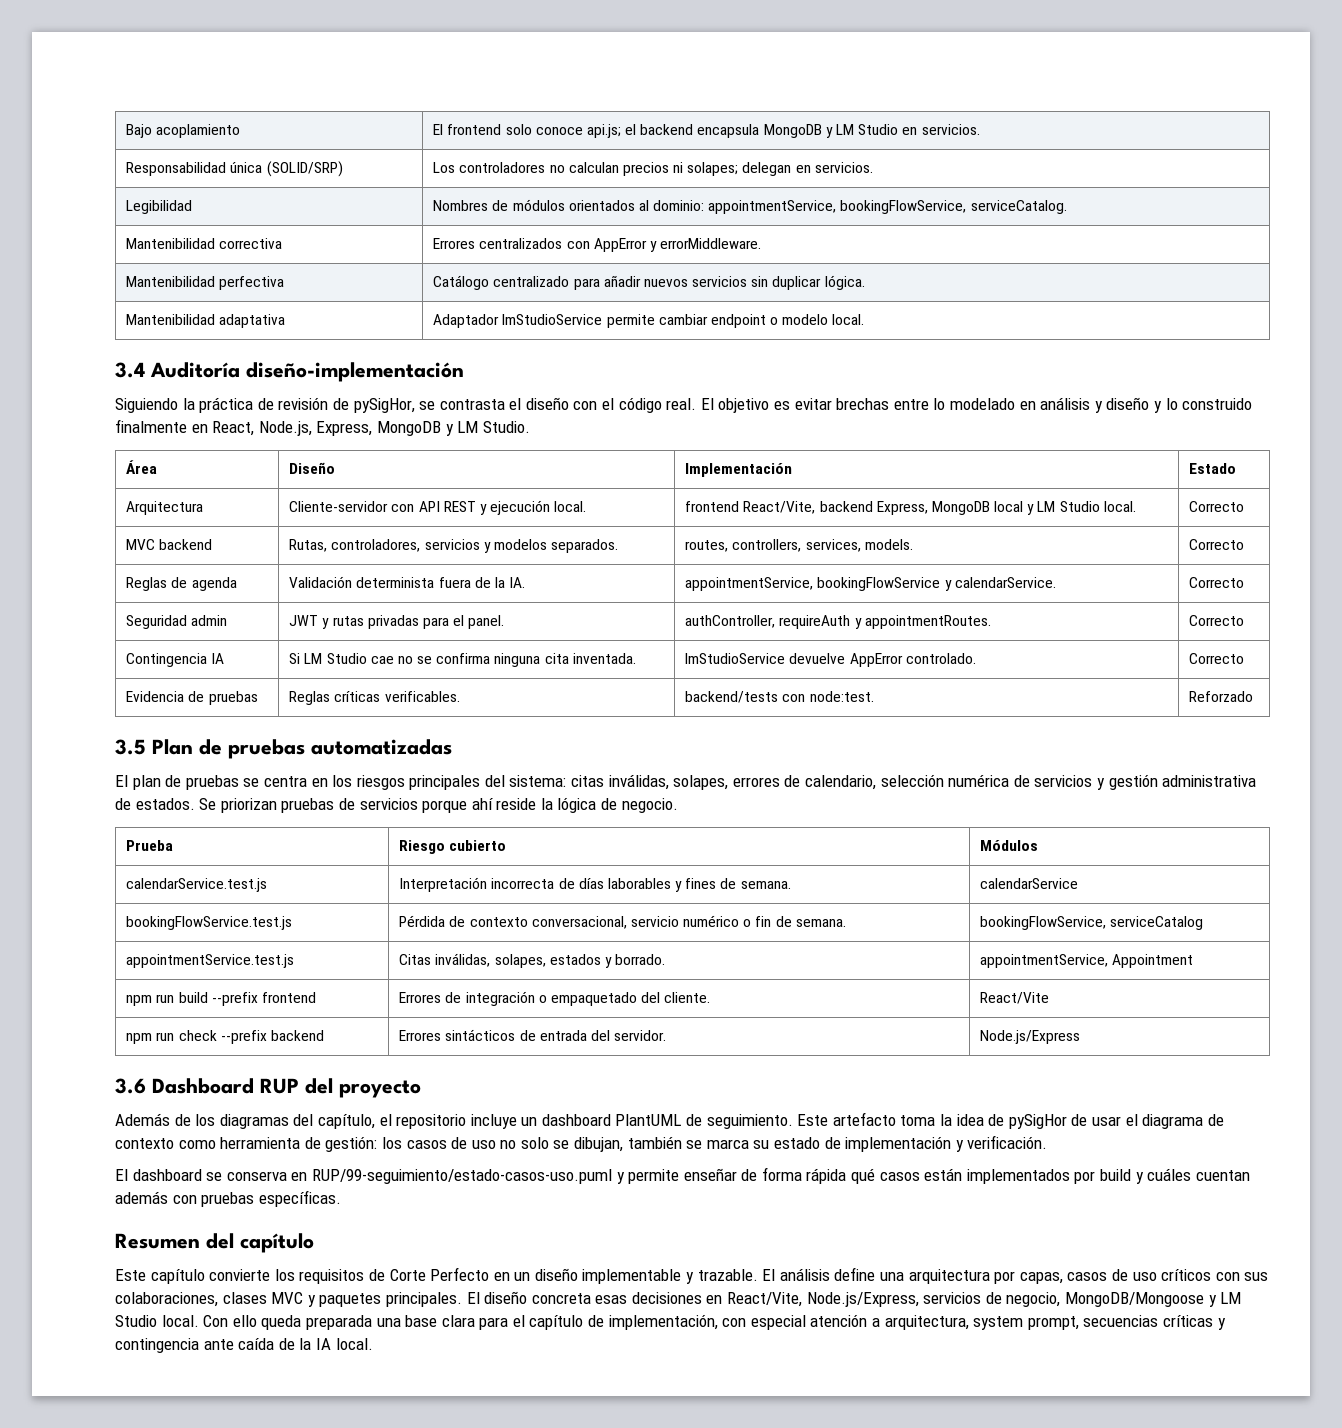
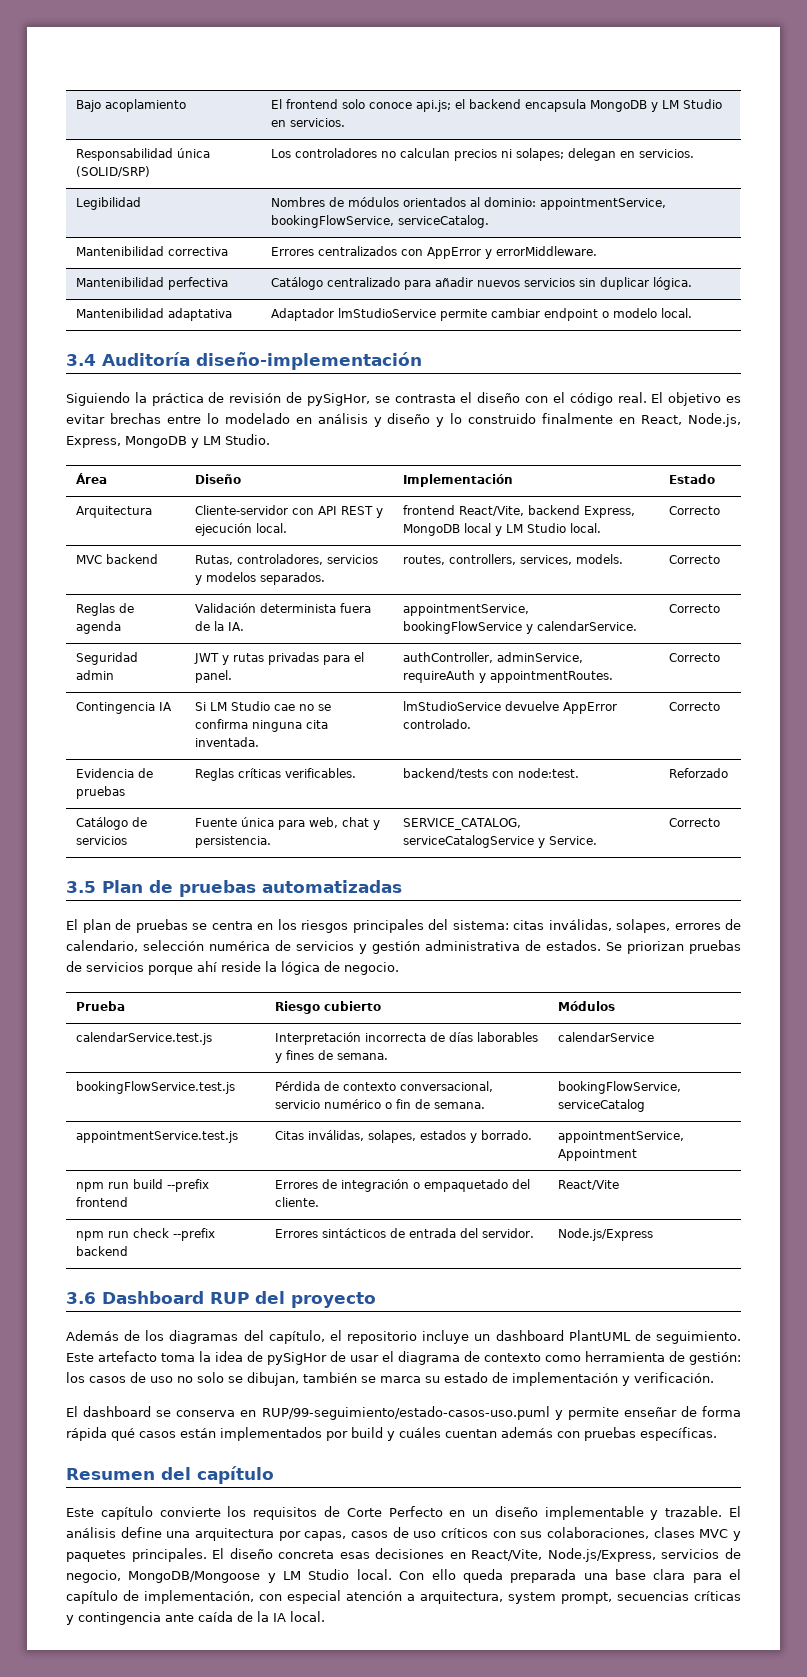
(776, 621) none -> [497,652,584,663] adminService,
(1254, 696) none -> [76,817,148,830] [76,836,128,845] [195,817,381,830] [195,836,272,848] [403,818,522,830] [403,835,598,848] [669,818,721,827] // Catálogo de servicios | Fuente única para web, chat y persistencia. | SERVICE_CATALOG, serviceCatalogService y Service. | Correcto

